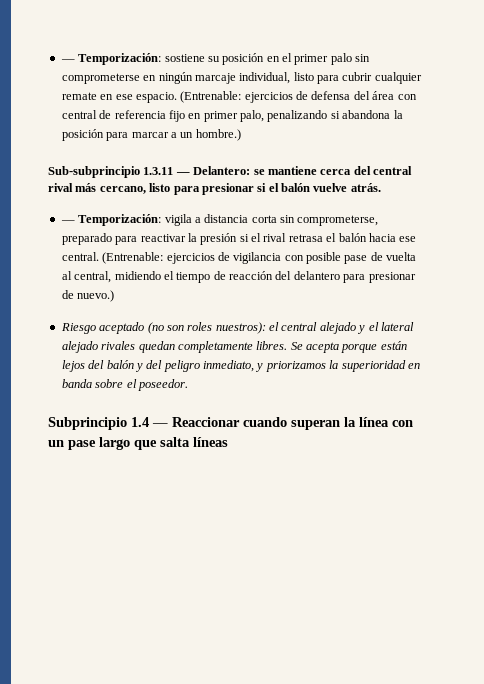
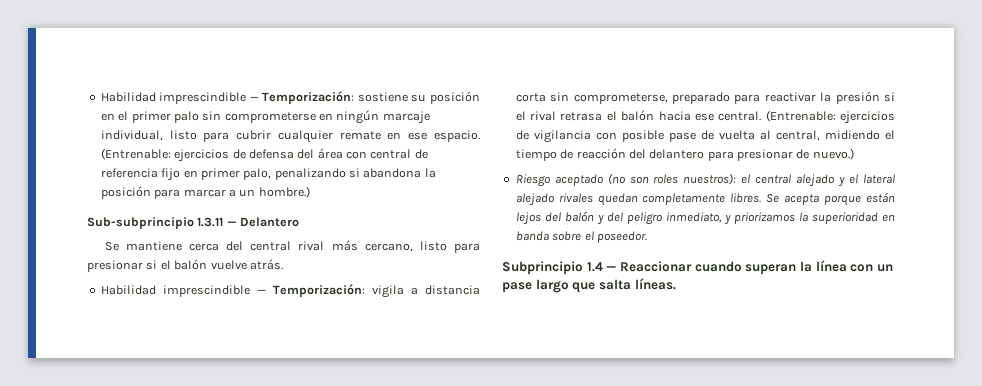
(60, 60) none -> [100,92,247,104] Habilidad imprescindible
[193,166,265,175] Delantero: se -> [240,217,300,227] [104,242,119,251] Delantero // Se
(381, 187) none -> [100,285,250,297] Habilidad imprescindible
[193,437,228,447] líneas -> [634,278,676,290] líneas.

